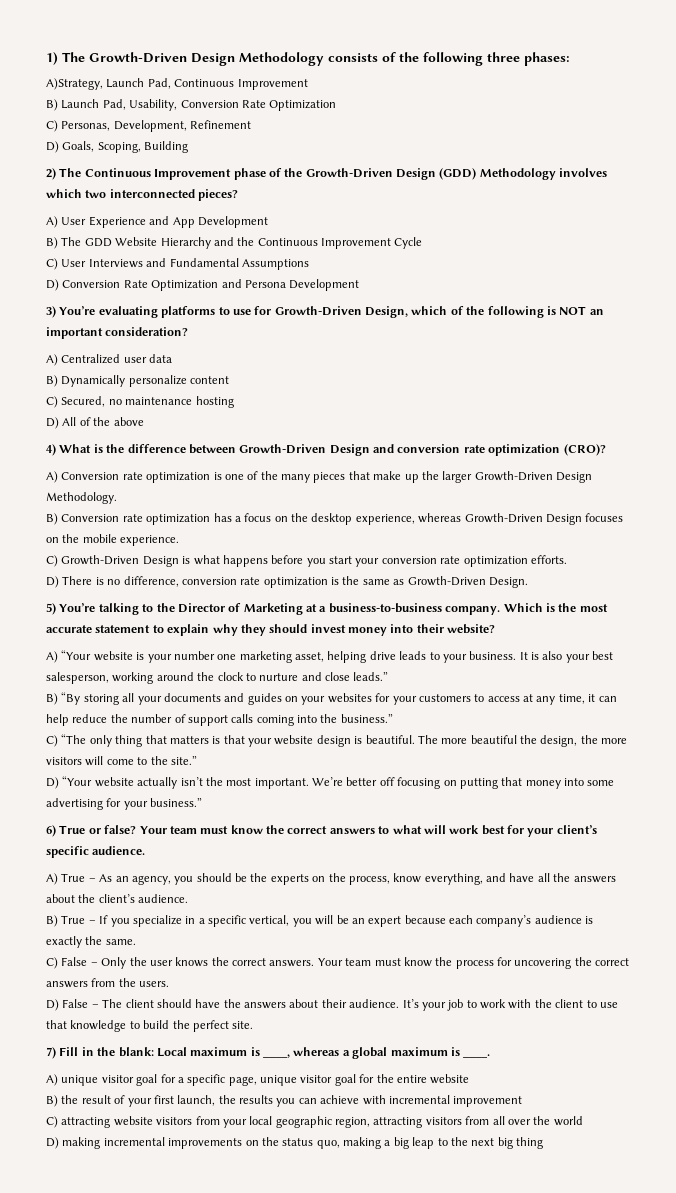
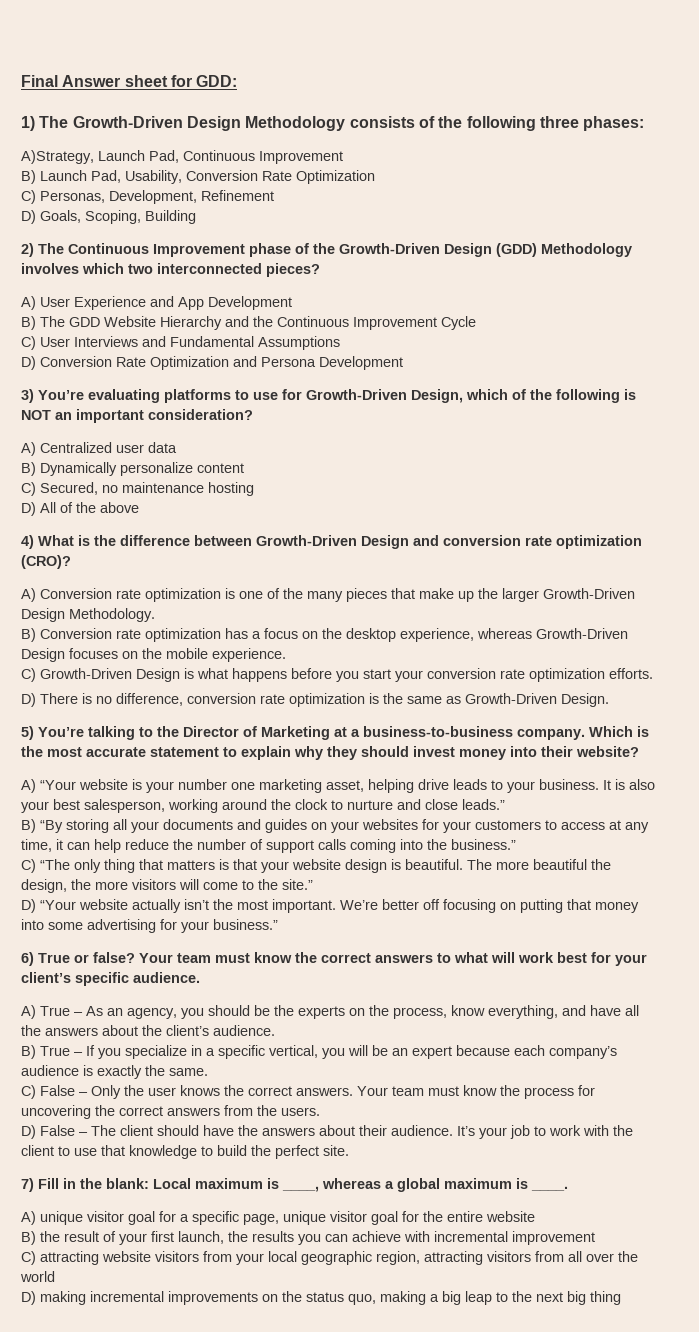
(46, 58) none -> [21,75,238,87] Final Answer sheet for GDD: //

